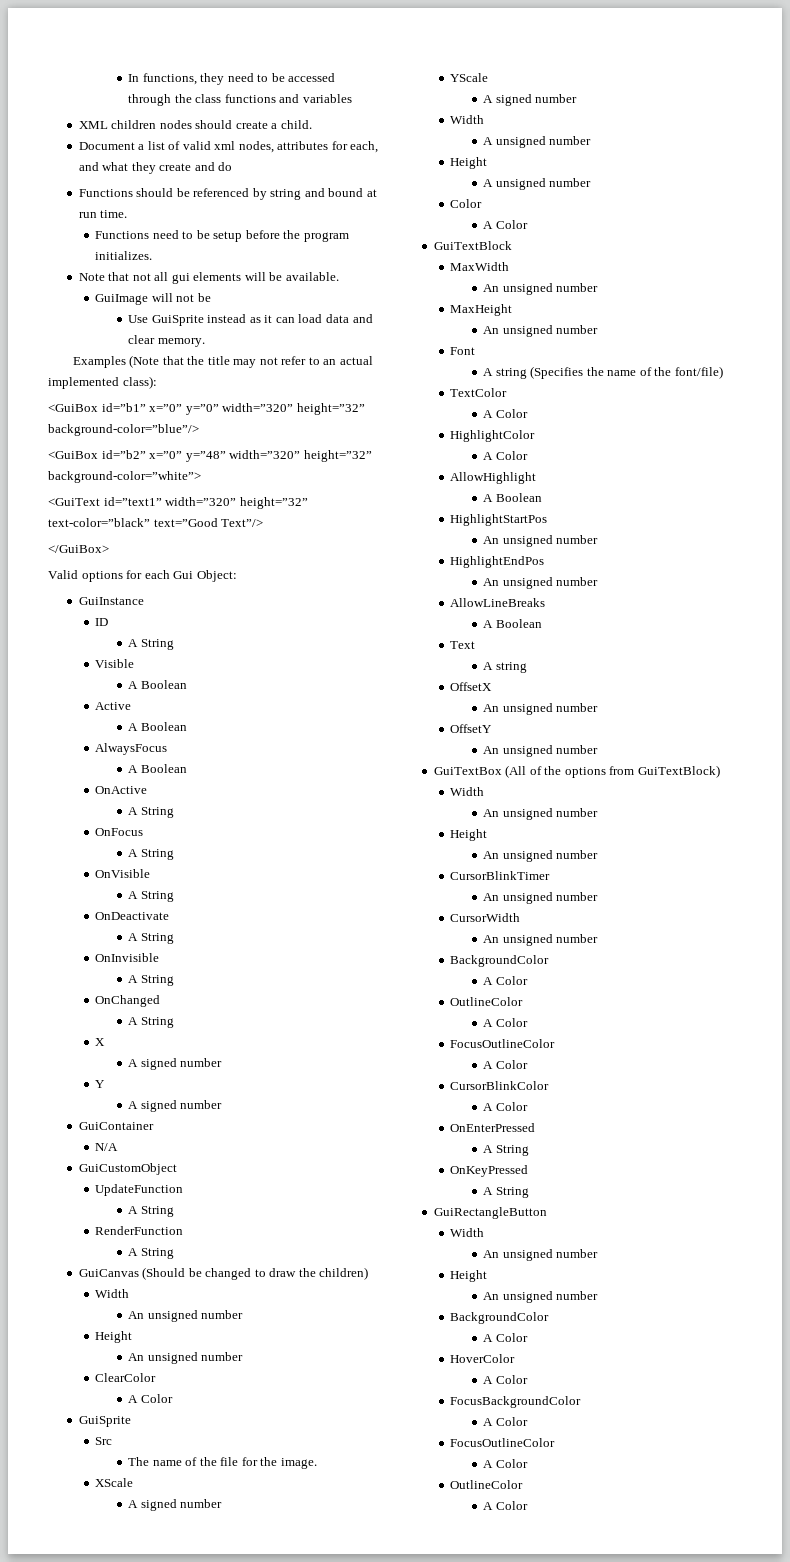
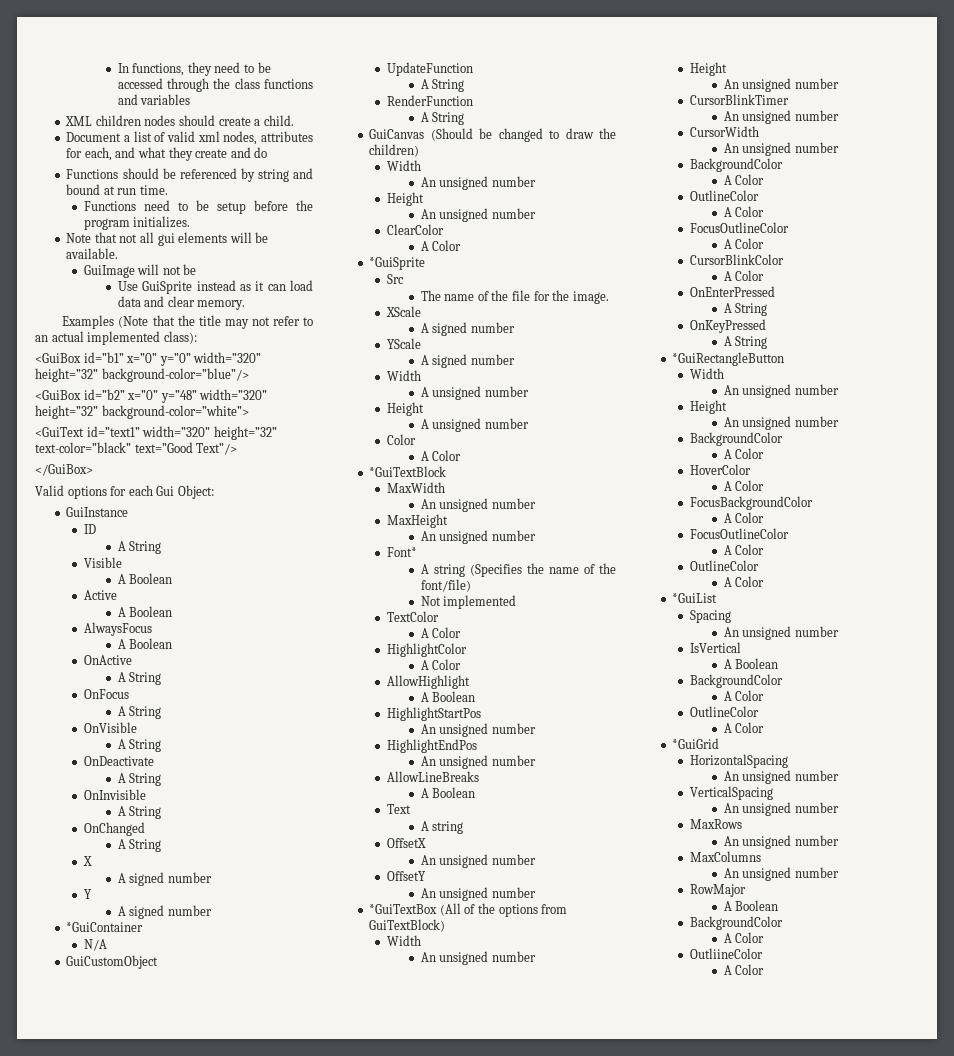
[78,1122,154,1130] GuiContainer -> [66,922,144,932] *GuiContainer
[78,1416,131,1427] GuiSprite -> [369,257,426,270] *GuiSprite
[433,241,512,250] GuiTextBlock -> [369,466,447,477] *GuiTextBlock
[450,347,476,355] Font -> [386,547,417,557] Font*
(724, 372) none -> [420,595,517,609] // Not implemented
[433,767,502,775] GuiTextBox -> [369,904,438,914] *GuiTextBox
[433,1207,547,1219] GuiRectangleButton -> [672,352,785,366] *GuiRectangleButton
(528, 1505) none -> [672,593,718,603] [689,610,731,623] [723,626,839,640] [689,642,741,653] [723,658,779,669] [689,674,783,688] [723,690,765,701] [689,706,759,717] [723,722,765,733] [672,738,720,749] [689,754,788,768] [723,770,839,784] [689,786,773,800] [723,802,839,816] [689,819,742,829] [723,835,839,849] [689,851,761,862] [723,867,839,881] [689,884,746,897] [723,900,779,911] [689,916,783,930] [723,932,765,943] [689,948,763,959] [723,964,765,975] // *GuiList // Spacing // An unsigned number // IsVertical // A Boolean // BackgroundColor // A Color // OutlineColor // A Color // *GuiGrid // HorizontalSpacing // An unsigned number // VerticalSpacing // An unsigned number // MaxRows // An unsigned number // MaxColumns // An unsigned number // RowMajor // A Boolean // BackgroundColor // A Color // OutliineColor // A Color

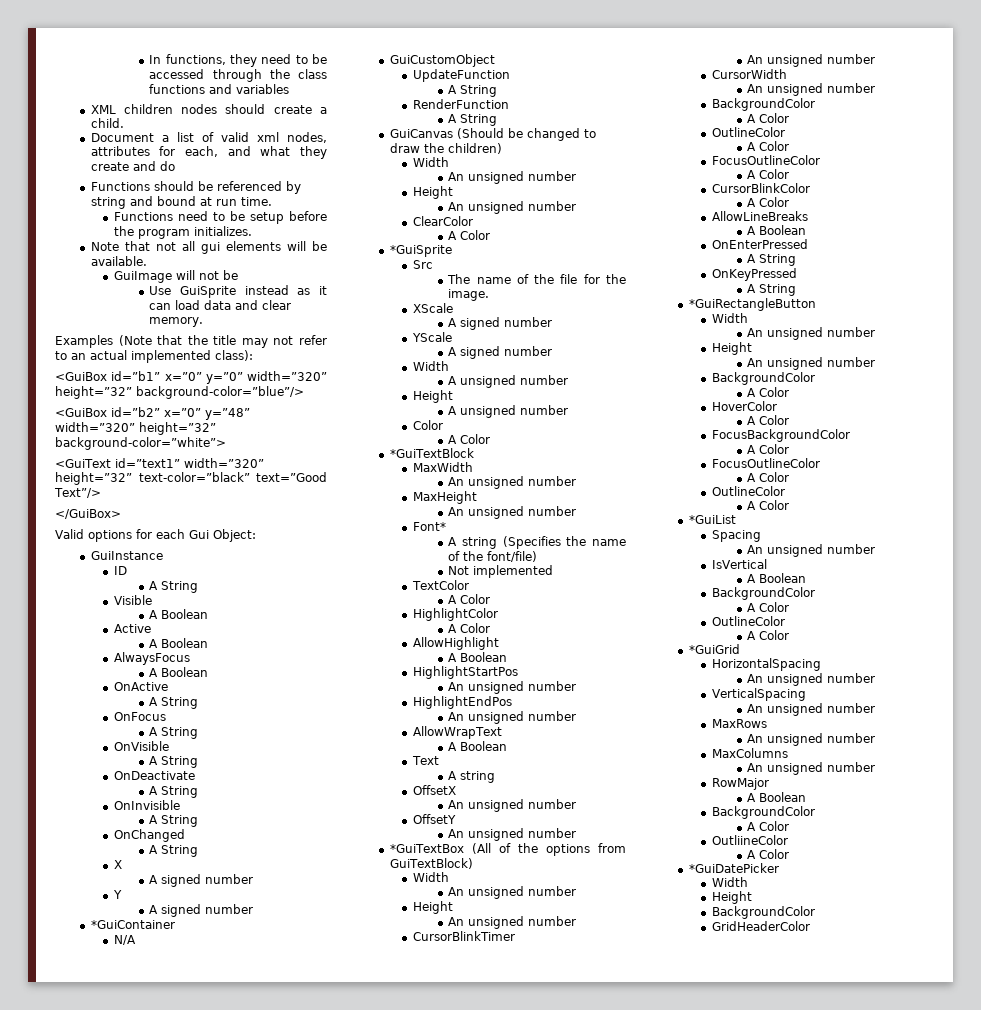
[386,771,479,782] AllowLineBreaks -> [412,726,502,739] AllowWrapText
(765, 275) none -> [711,211,808,221] [747,225,807,235] // AllowLineBreaks // A Boolean
(765, 969) none -> [688,863,779,873] [711,877,748,887] [711,891,752,904] [711,906,815,919] [711,921,810,931] // *GuiDatePicker // Width // Height // BackgroundColor // GridHeaderColor

